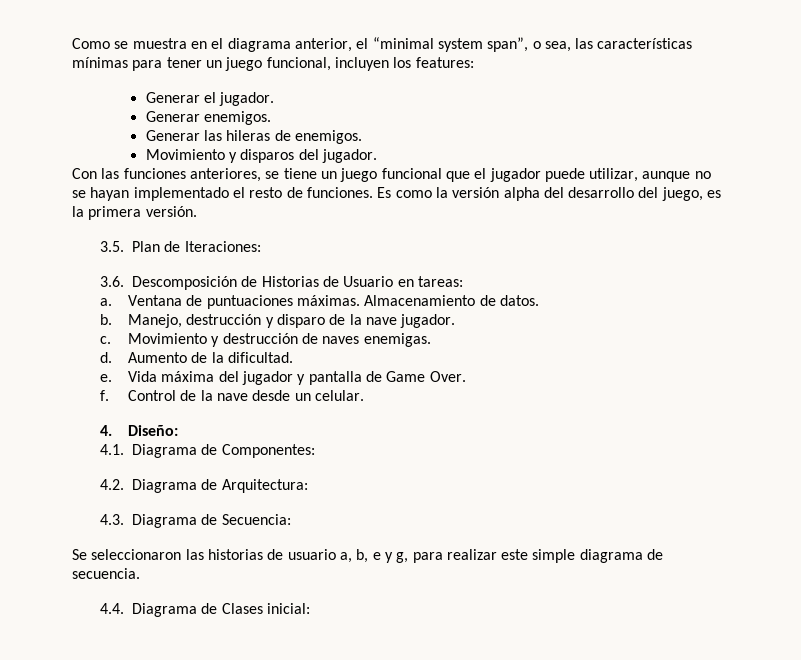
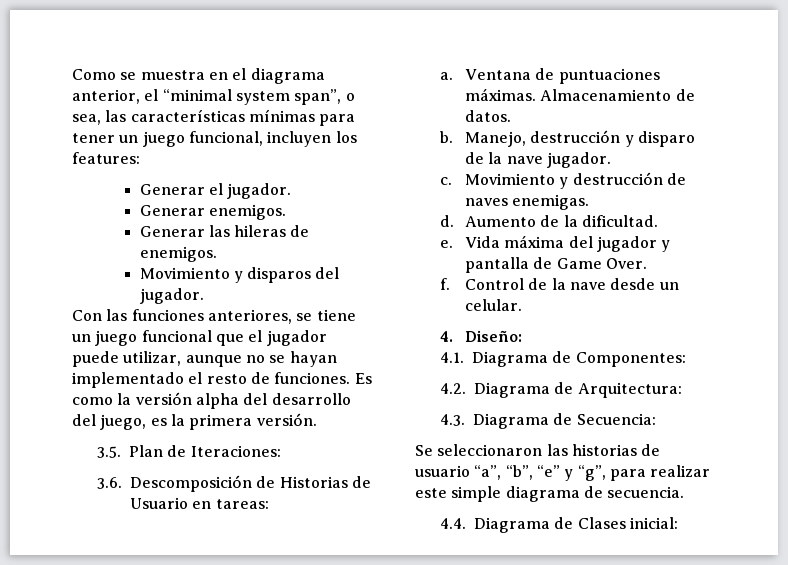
[339,549,409,563] a, b, e y g, -> [474,465,606,481] “a”, “b”, “e” y “g”,

